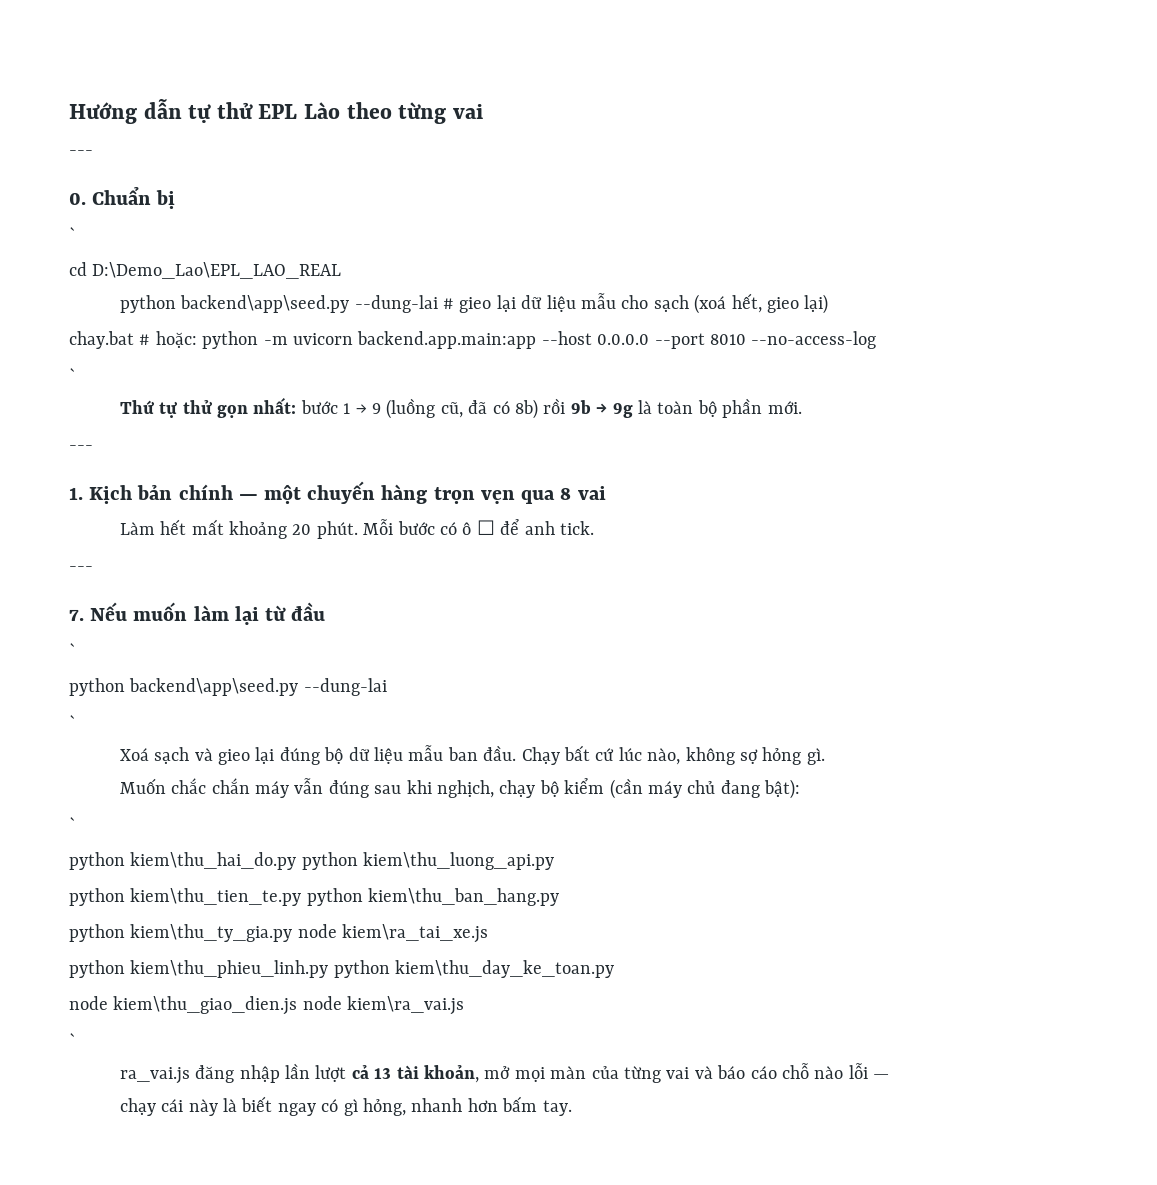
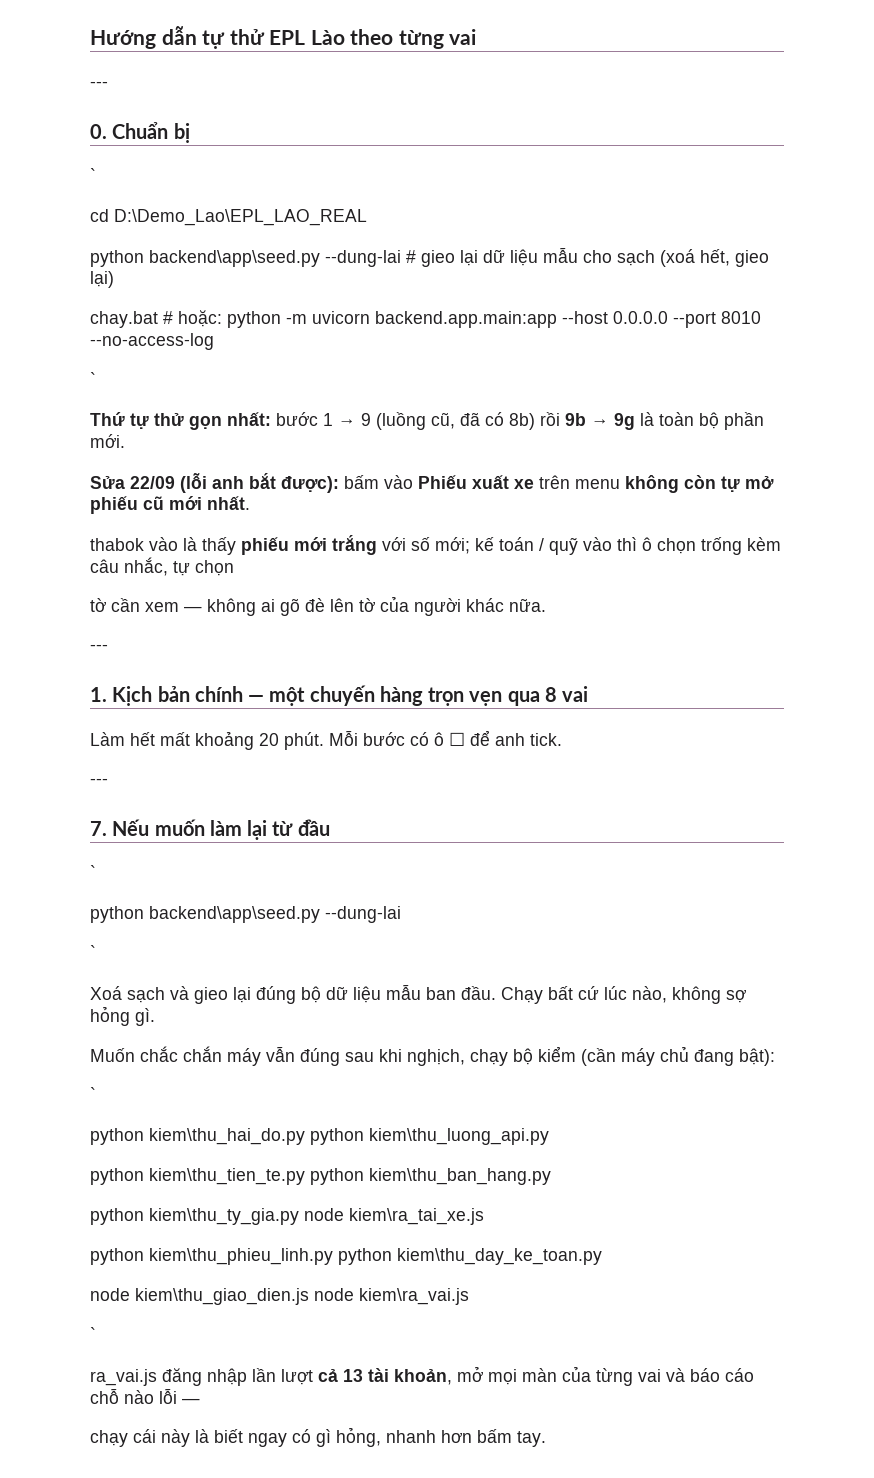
(802, 407) none -> [90,473,774,493] [90,496,250,514] [90,535,781,555] [90,557,234,576] [90,596,546,616] // Sửa 22/09 (lỗi anh bắt được): bấm vào Phiếu xuất xe trên menu không còn tự mở phiếu cũ mới nhất. // thabok vào là thấy phiếu mới trắng với số mới; kế toán / quỹ vào thì ô chọn trống kèm câu nhắc, tự chọn // tờ cần xem — không ai gõ đè lên tờ của người khác nữa.

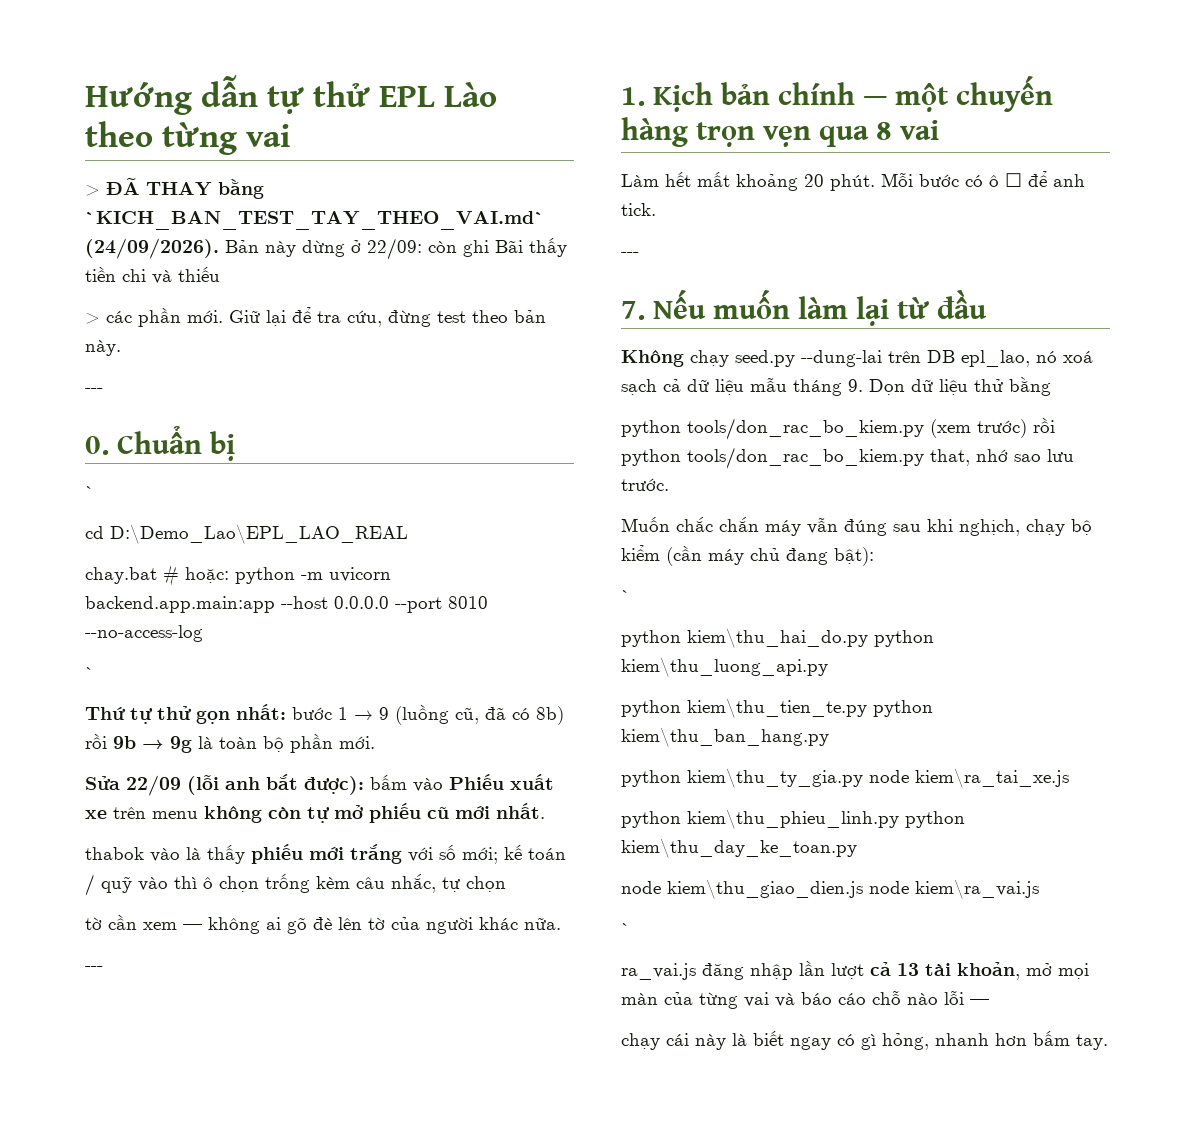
(477, 37) none -> [85,178,264,199] [85,211,545,230] [85,237,567,260] [85,266,220,284] [85,307,546,327] [85,340,121,356] // > ĐÃ THAY bằng `KICH_BAN_TEST_TAY_THEO_VAI.md` (24/09/2026). Bản này dừng ở 22/09: còn ghi Bãi thấy tiền chi và thiếu // > các phần mới. Giữ lại để tra cứu, đừng test theo bản này.
[90,247,769,267] [90,271,114,288] // python backend\app\seed.py --dung-lai # gieo lại dữ liệu mẫu cho sạch (xoá hết, gieo lại) -> (408, 534) none
[90,865,96,879] [90,906,401,923] [90,945,96,959] [90,984,746,1004] [90,1006,155,1026] ` // python backend\app\seed.py --dung-lai // ` // Xoá sạch và gieo lại đúng bộ dữ liệu mẫu ban đầu. Chạy bất cứ lúc nào, không sợ hỏng gì. -> [621,350,1093,367] [621,376,1051,396] [621,417,1055,440] [621,447,1074,469] [621,478,669,491] Không chạy seed.py --dung-lai trên DB epl_lao, nó xoá sạch cả dữ liệu mẫu tháng 9. Dọn dữ liệu thử bằng // python tools/don_rac_bo_kiem.py (xem trước) rồi python tools/don_rac_bo_kiem.py that, nhớ sao lưu trước.

